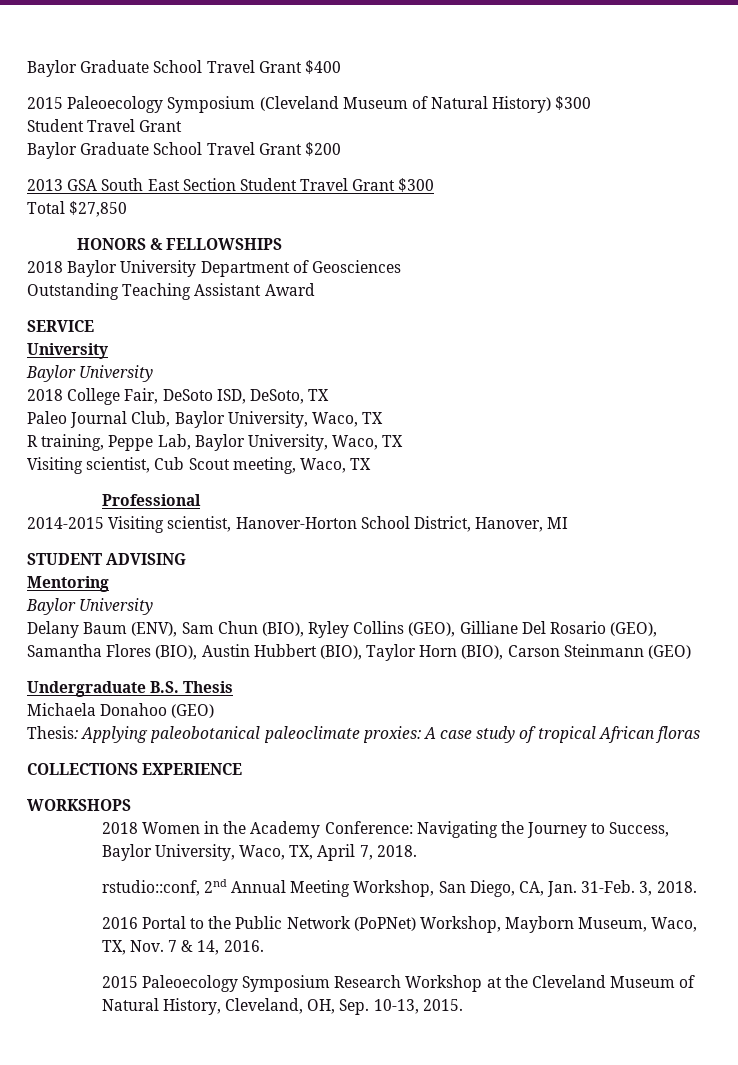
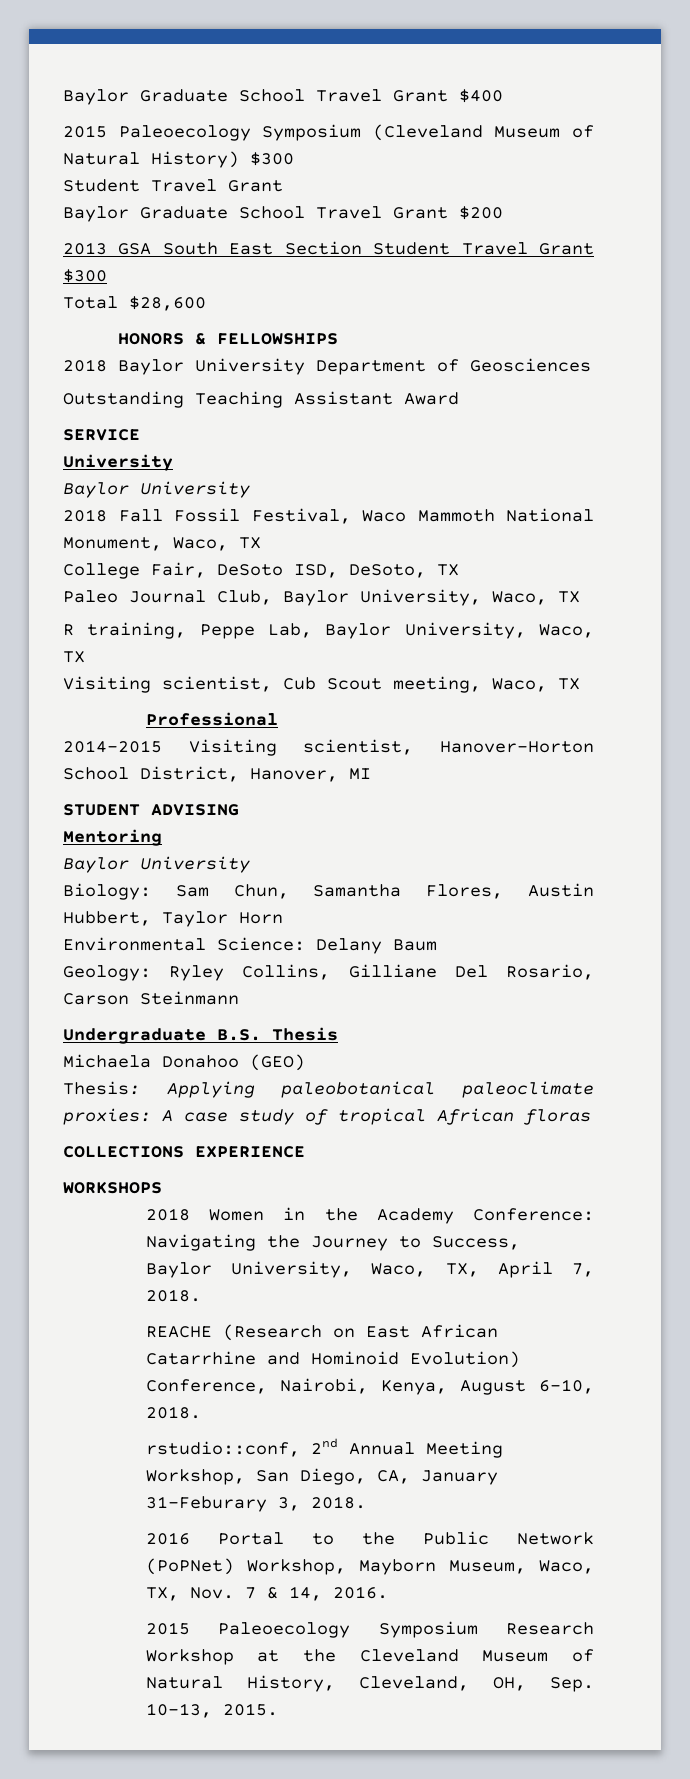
[69,201,128,217] $27,850 -> [129,296,206,311] $28,600
(63, 395) none -> [118,508,594,524] [63,537,261,551] Fall Fossil Festival, Waco Mammoth National Monument, Waco, TX //
[27,621,658,638] [27,644,504,661] Delany Baum (ENV), Sam Chun (BIO), Ryley Collins (GEO), Gilliane Del Rosario (GEO), Samantha Flores (BIO), Austin Hubbert (BIO), Taylor Horn (BIO), -> [63,883,594,900] [63,911,283,927] [63,937,437,954] [63,964,594,981] Biology: Sam Chun, Samantha Flores, Austin Hubbert, Taylor Horn // Environmental Science: Delany Baum // Geology: Ryley Collins, Gilliane Del Rosario,
[648,645,692,659] (GEO) -> (239, 998) none
(417, 851) none -> [145,1324,498,1341] [145,1351,520,1368] [145,1378,594,1395] [145,1406,201,1419] // REACHE (Research on East African Catarrhine and Hominoid Evolution) Conference, Nairobi, Kenya, August 6-10, 2018.
[547,880,636,897] Jan. 31-Feb. -> [420,1470,498,1485] [145,1496,267,1512] January 31-Feburary

